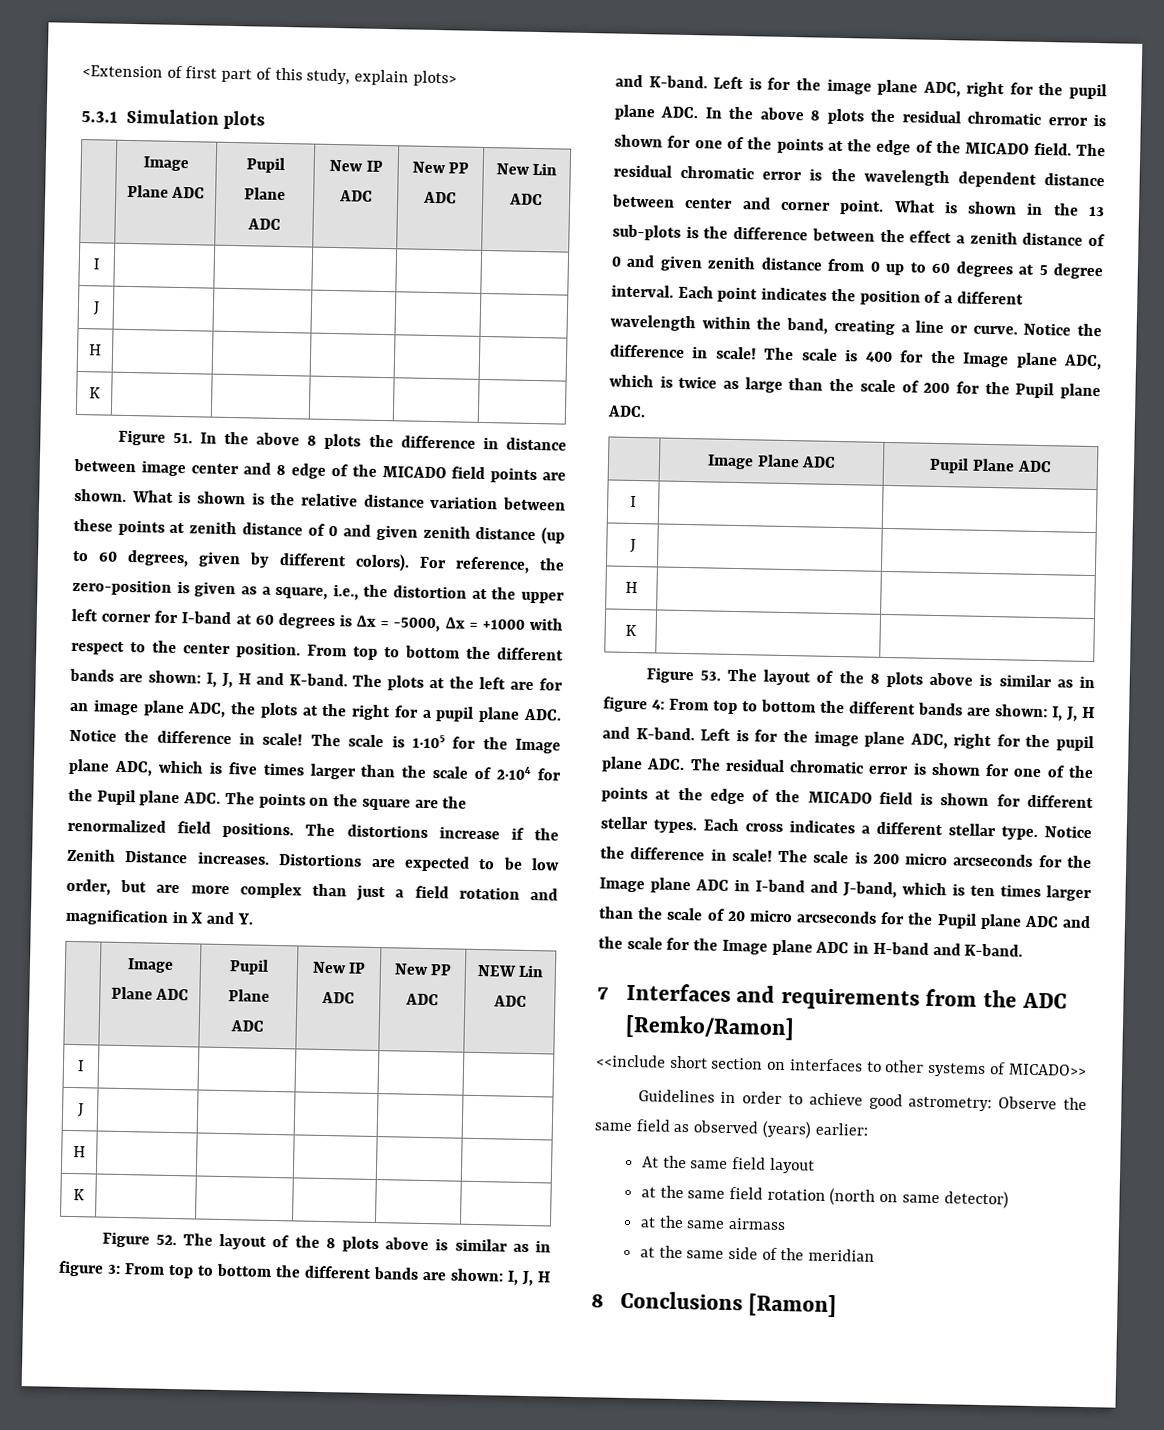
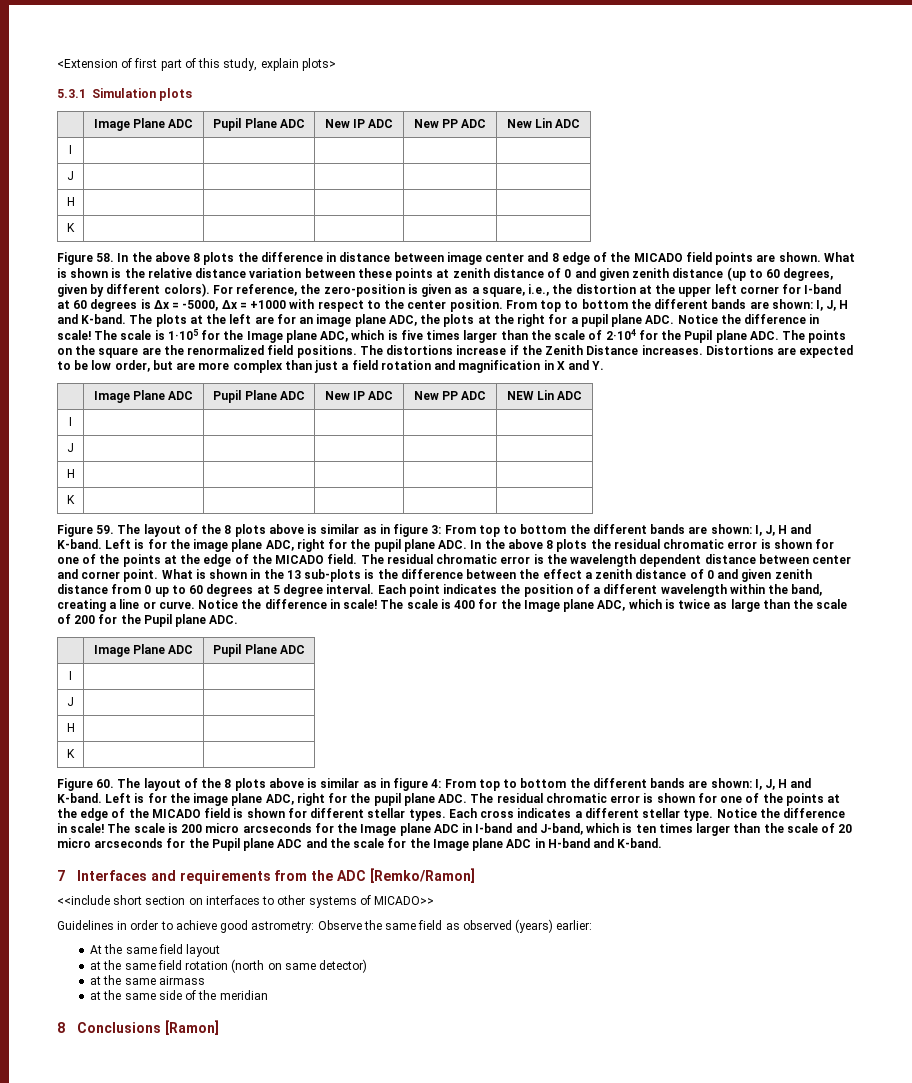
[172,432,193,444] 51. -> [96,253,115,262] 58.
[155,1234,177,1246] 52. -> [96,525,115,534] 59.
[699,670,721,681] 53. -> [96,779,115,788] 60.

